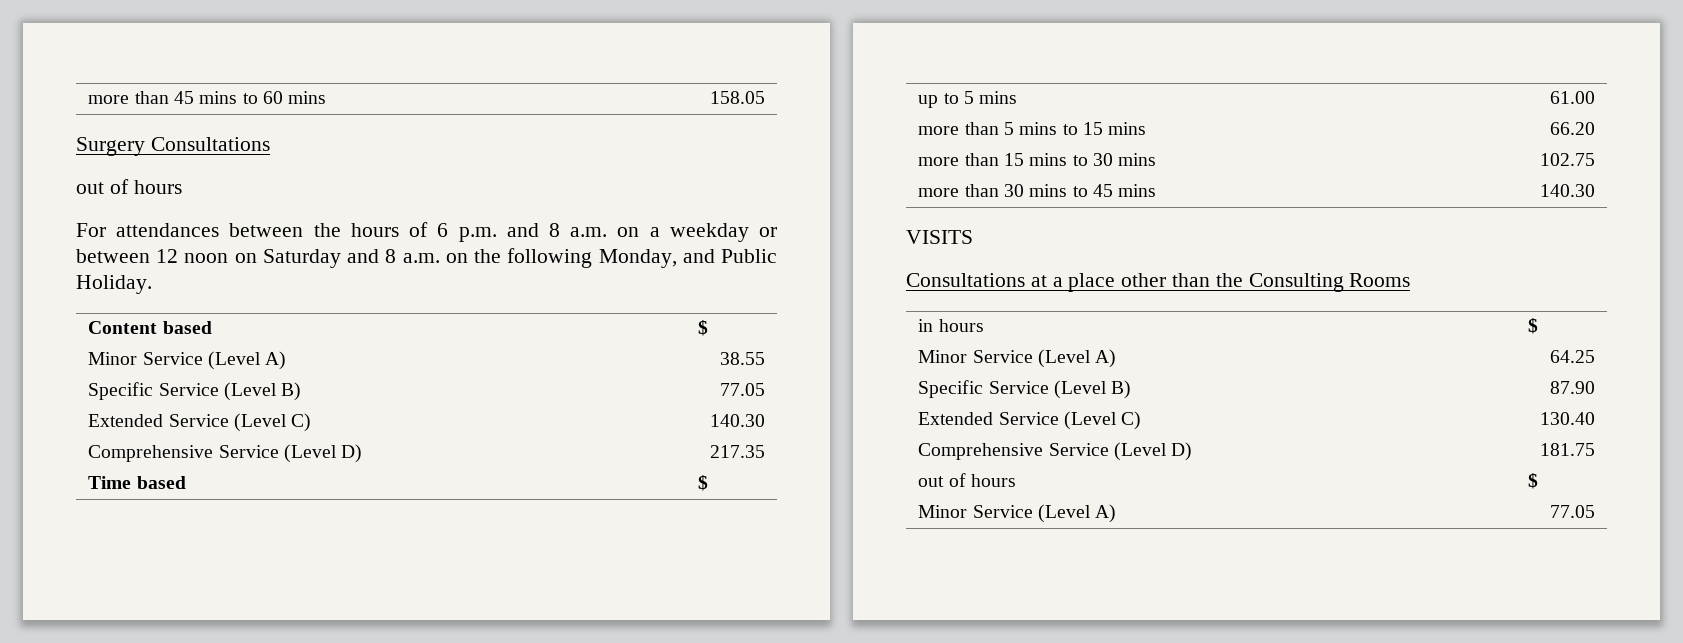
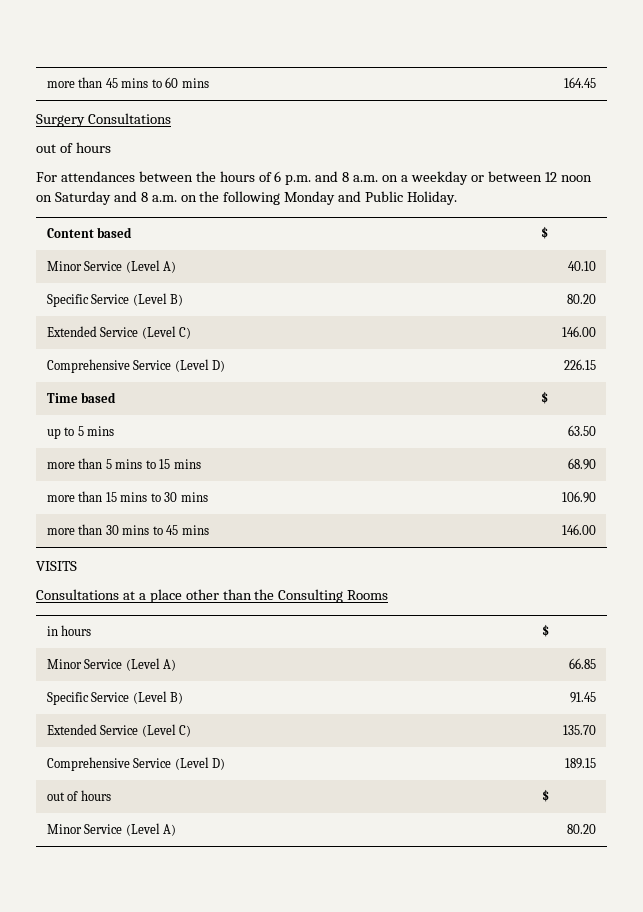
[709,91,765,104] 158.05 -> [564,77,597,88] 164.45
[598,249,677,268] Monday, -> [284,191,336,205] Monday
[719,352,765,365] [88,382,302,401] [719,383,765,396] [88,413,312,432] [709,414,765,427] [88,444,363,463] [709,445,765,458] 38.55 // Specific Service (Level B) | 77.05 // Extended Service (Level C) | 140.30 // Comprehensive Service (Level D) | 217.35 -> [568,261,597,271] [46,293,184,307] [567,294,597,304] [46,326,192,339] [562,326,597,337] [46,359,226,373] [564,359,597,370] 40.10 // Specific Service (Level B) | 80.20 // Extended Service (Level C) | 146.00 // Comprehensive Service (Level D) | 226.15
[1549,91,1595,104] 61.00 -> [568,425,597,436] 63.50
[1549,122,1595,135] 66.20 -> [568,458,597,470] 68.90
[1539,153,1595,166] 102.75 -> [562,491,597,503] 106.90
[1539,184,1595,197] 140.30 -> [562,524,597,535] 146.00
[1549,350,1595,363] [918,380,1132,399] [1549,381,1595,394] [918,411,1142,430] [1539,412,1595,425] [918,442,1193,461] [1539,443,1595,456] 64.25 // Specific Service (Level B) | 87.90 // Extended Service (Level C) | 130.40 // Comprehensive Service (Level D) | 181.75 -> [569,658,597,669] [46,691,184,705] [570,692,597,703] [46,724,192,737] [563,725,597,735] [46,757,226,771] [565,758,597,769] 66.85 // Specific Service (Level B) | 91.45 // Extended Service (Level C) | 135.70 // Comprehensive Service (Level D) | 189.15
[1549,505,1595,518] 77.05 -> [567,824,597,834] 80.20

